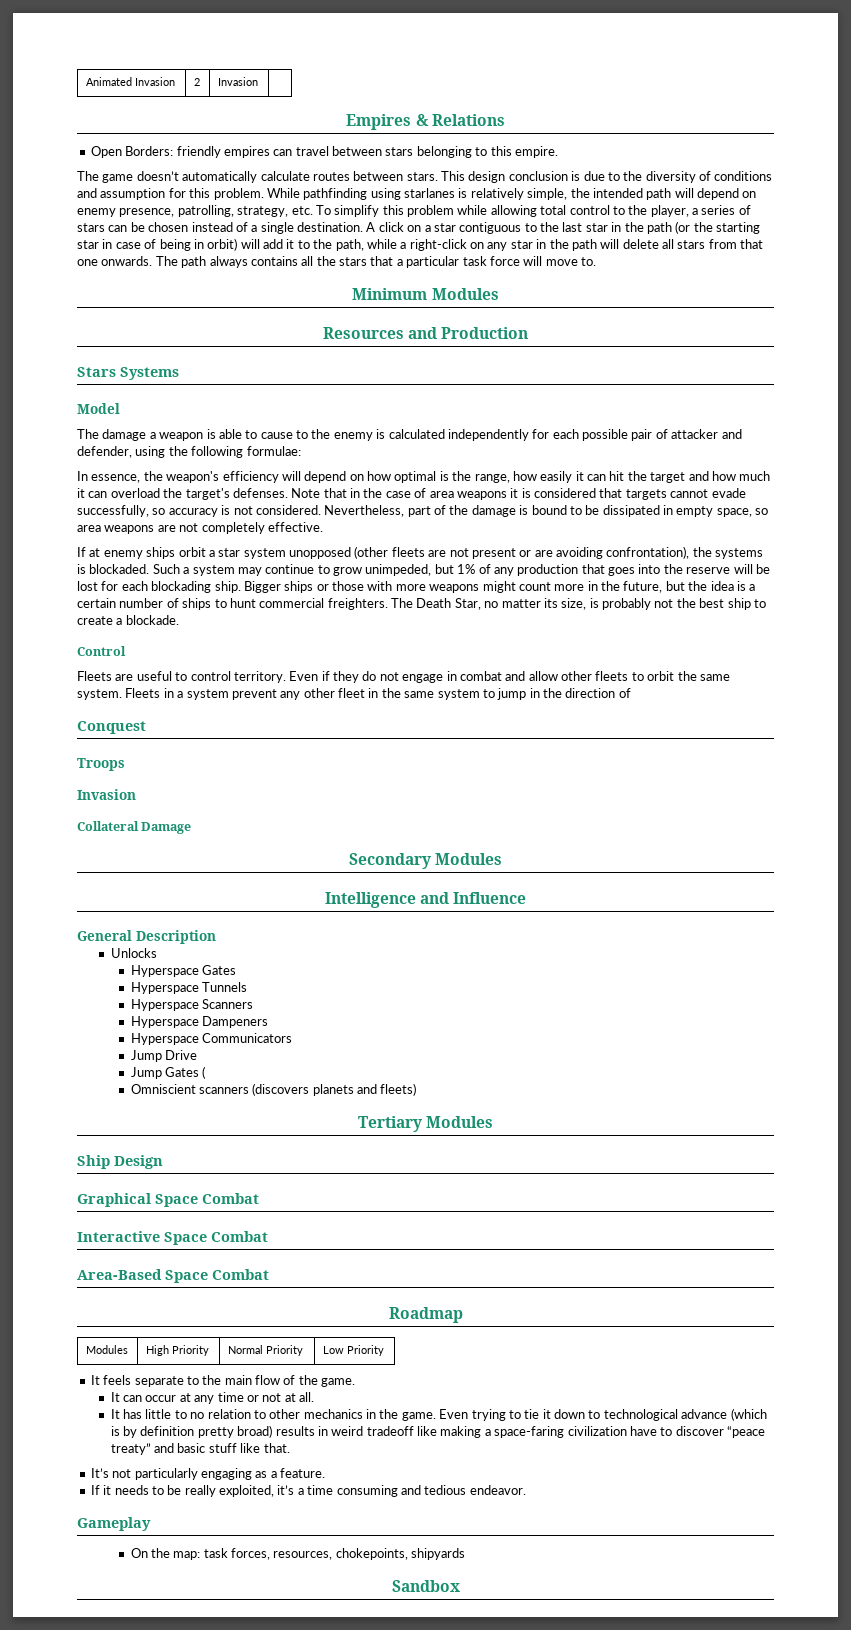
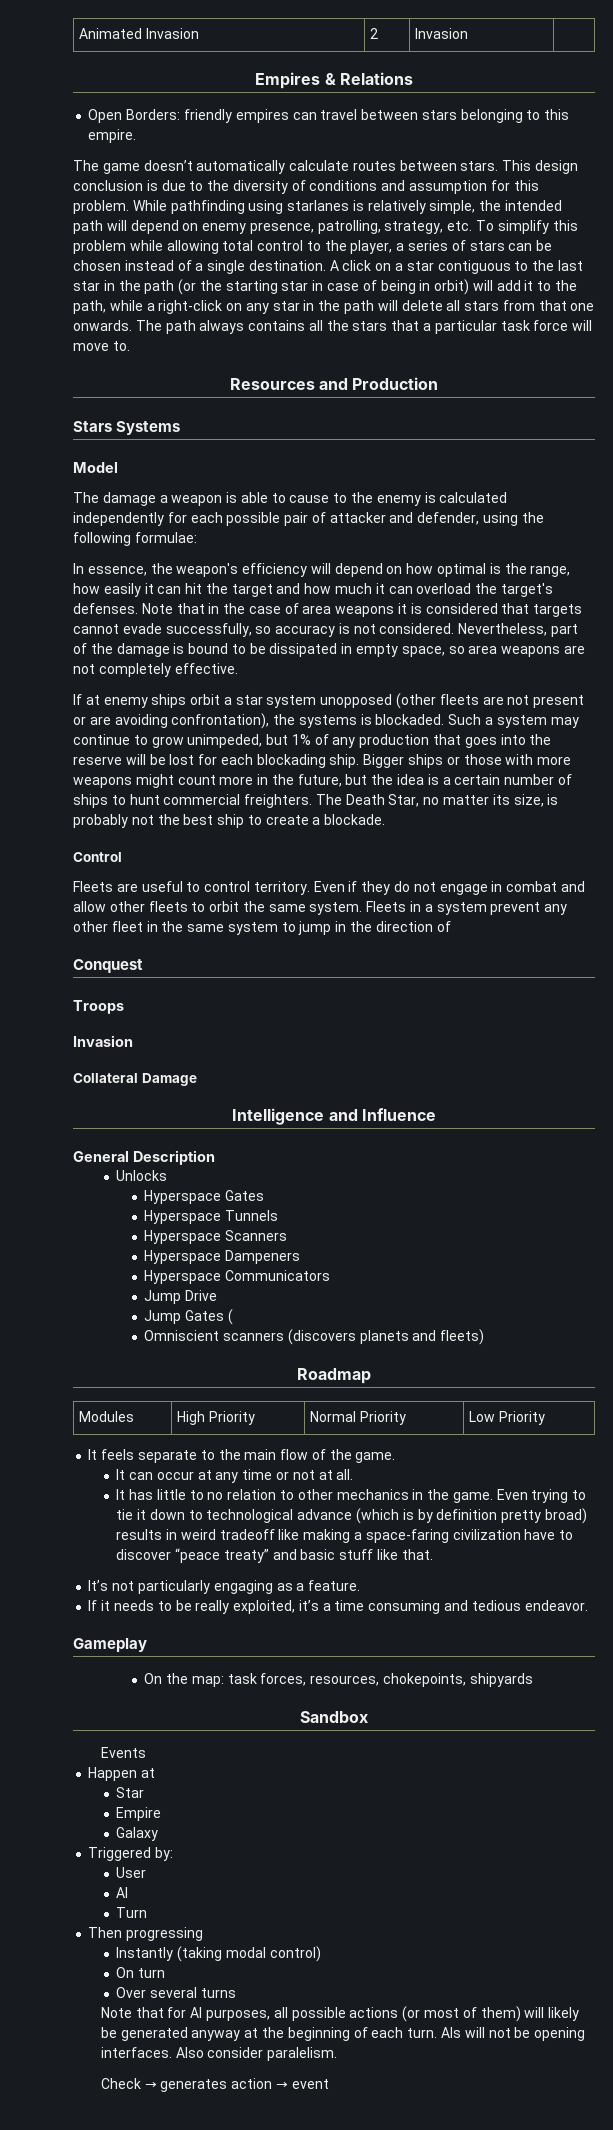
[352,288,499,300] // Minimum Modules -> (130, 346) none
[348,853,503,869] // Secondary Modules -> (197, 1079) none
[357,1116,494,1132] [77,1155,163,1169] [77,1193,259,1207] [77,1231,268,1245] [77,1269,269,1283] // Tertiary Modules // Ship Design // Graphical Space Combat // Interactive Space Combat // Area-Based Space Combat -> (485, 1337) none
(460, 1586) none -> [100,1747,146,1758] [88,1767,156,1781] [116,1787,145,1798] [116,1807,162,1821] [116,1827,159,1841] [88,1847,174,1861] [116,1867,147,1878] [116,1887,129,1898] [116,1907,148,1918] [88,1927,204,1941] [116,1946,321,1962] [116,1967,166,1978] [116,1987,236,1998] [100,2006,580,2022] [100,2027,586,2041] [100,2047,338,2061] [100,2078,329,2092] // Events // Happen at // Star // Empire // Galaxy // Triggered by: // User // AI // Turn // Then progressing // Instantly (taking modal control) // On turn // Over several turns // Note that for AI purposes, all possible actions (or most of them) will likely be generated anyway at the beginning of each turn. AIs will not be opening interfaces. Also consider paralelism. // Check → generates action → event

